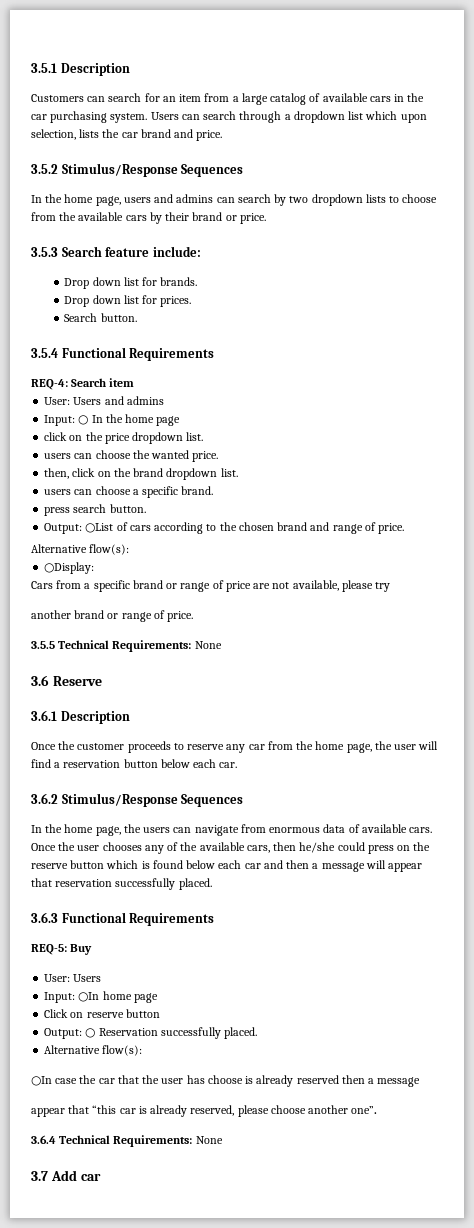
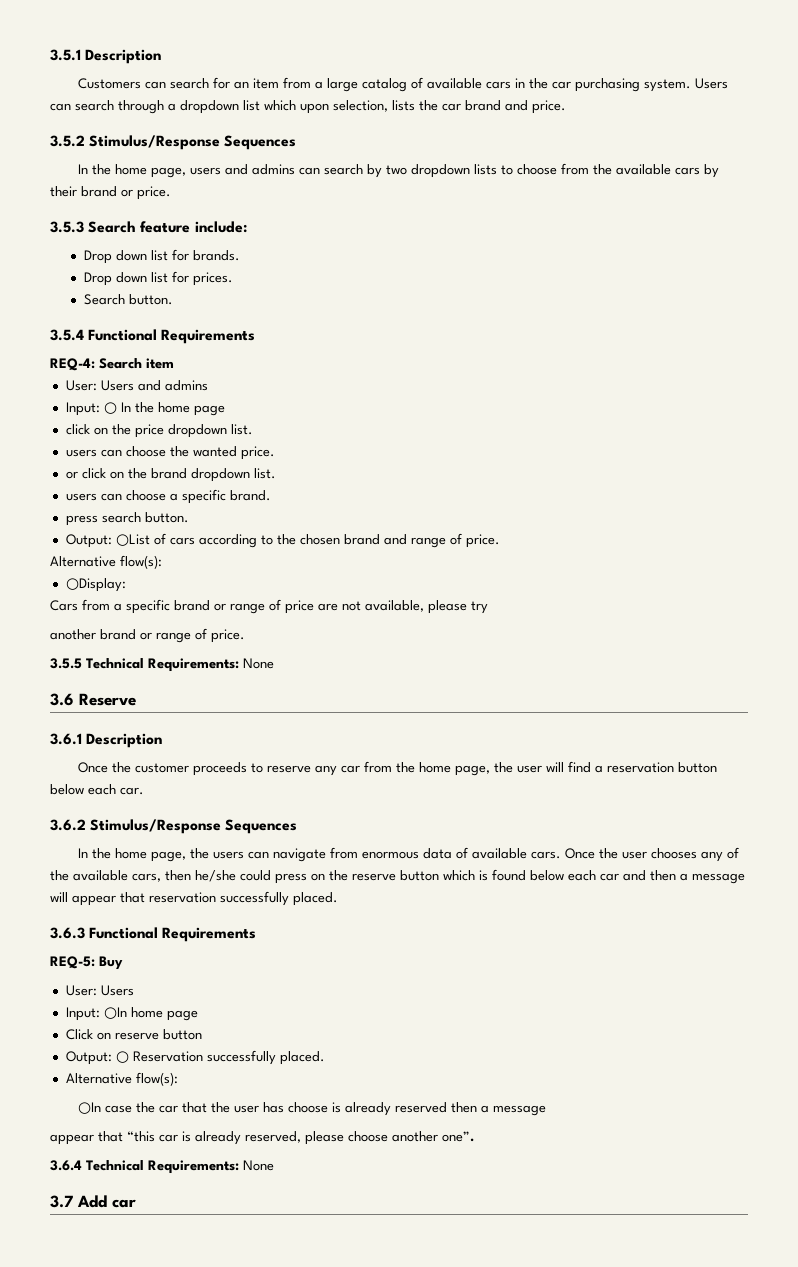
[44,468,70,479] then, -> [65,471,78,479] or

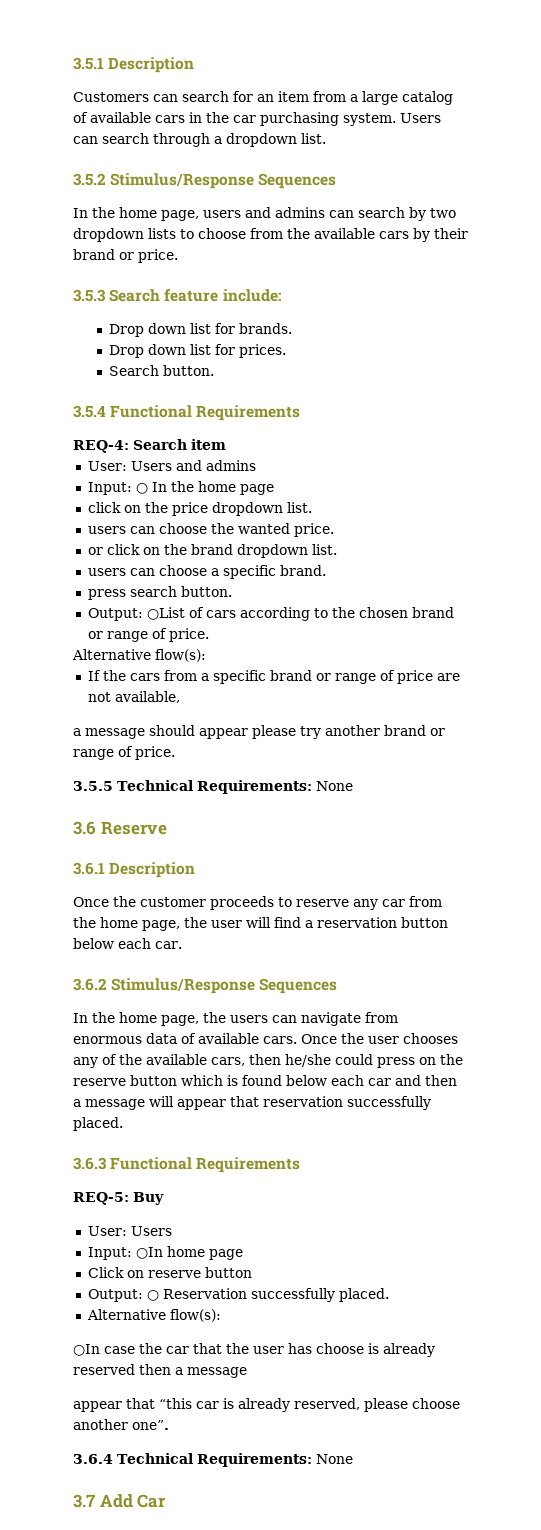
[243,100,566,114] list which upon selection, lists the car brand and price. -> [301,133,326,144] list.
[383,534,407,545] and -> [87,631,103,639] or
[65,578,126,592] [50,600,78,611] ○Display: // Cars -> [87,670,160,681] If the cars
(424, 606) none -> [73,725,248,739] // a message should appear
(488, 607) // -> (321, 732) none
[112,1199,136,1208] car -> [137,1494,167,1508] Car

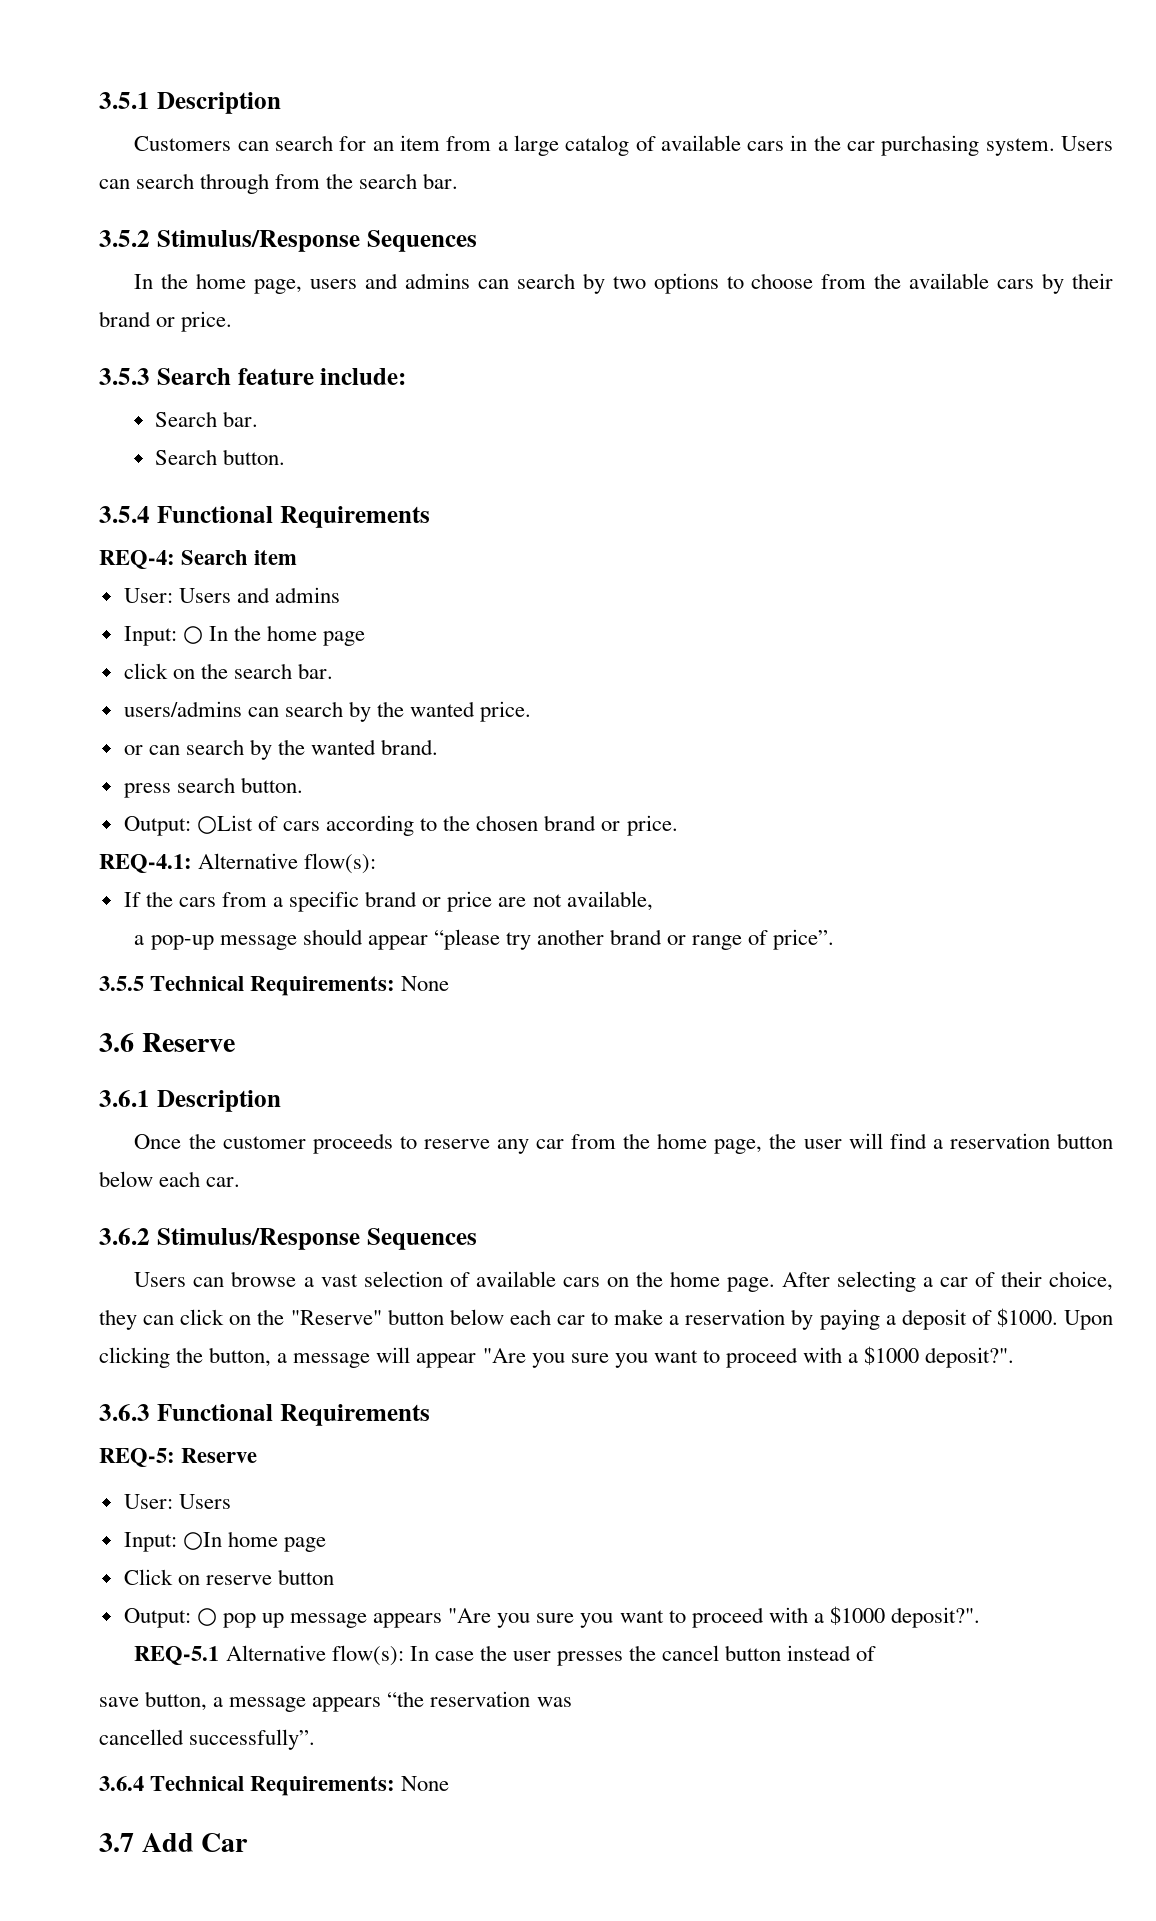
[214,133,326,147] a dropdown list. -> [275,173,459,189] from the search bar.
[73,228,176,242] dropdown lists -> [653,273,719,294] options
[108,323,292,337] [108,344,286,358] Drop down list for brands. // Drop down list for prices. -> [155,411,259,427] Search bar.
[171,502,312,516] [87,523,334,537] [87,544,337,558] [87,565,276,579] price dropdown list. // users can choose the wanted price. // or click on the brand dropdown list. // users can choose a specific -> [233,663,334,679] [123,701,532,722] [123,739,377,760] search bar. // users/admins can search by the wanted price. // or can search by the wanted
[106,628,209,642] range of price. // -> [626,815,678,836] [99,854,192,873] price. // REQ-4.1:
[334,670,395,684] range of -> (442, 902) none
(81, 732) none -> [150,935,214,950] pop-up
[252,725,296,739] please -> [433,929,500,950] “please
[135,746,175,760] price. -> [773,929,835,950] price”.
[73,1012,398,1026] [73,1033,458,1044] [73,1054,463,1068] [73,1075,457,1086] [73,1096,431,1110] [73,1117,123,1131] In the home page, the users can navigate from enormous data of available cars. Once the user chooses any of the available cars, then he/she could press on the reserve button which is found below each car and then a message will appear that reservation successfully placed. -> [134,1271,1114,1292] [99,1308,1114,1330] [99,1346,1015,1368] Users can browse a vast selection of available cars on the home page. After selecting a car of their choice, they can click on the "Reserve" button below each car to make a reservation by paying a deposit of $1000. Upon clicking the button, a message will appear "Are you sure you want to proceed with a $1000 deposit?".
[133,1192,164,1205] Buy -> [181,1448,258,1463] Reserve
[162,1288,389,1302] [86,1309,221,1322] [73,1344,100,1356] Reservation successfully placed. // Alternative flow(s): // ○In -> [222,1606,980,1628] [134,1645,429,1666] pop up message appears "Are you sure you want to proceed with a $1000 deposit?". // REQ-5.1 Alternative flow(s): In
[166,1343,435,1357] [73,1364,247,1378] [73,1398,460,1412] [73,1419,169,1430] car that the user has choose is already reserved then a message // appear that “this car is already reserved, please choose another one”. -> [512,1645,877,1666] [99,1691,572,1712] [99,1729,316,1750] user presses the cancel button instead of // save button, a message appears “the reservation was // cancelled successfully”.

